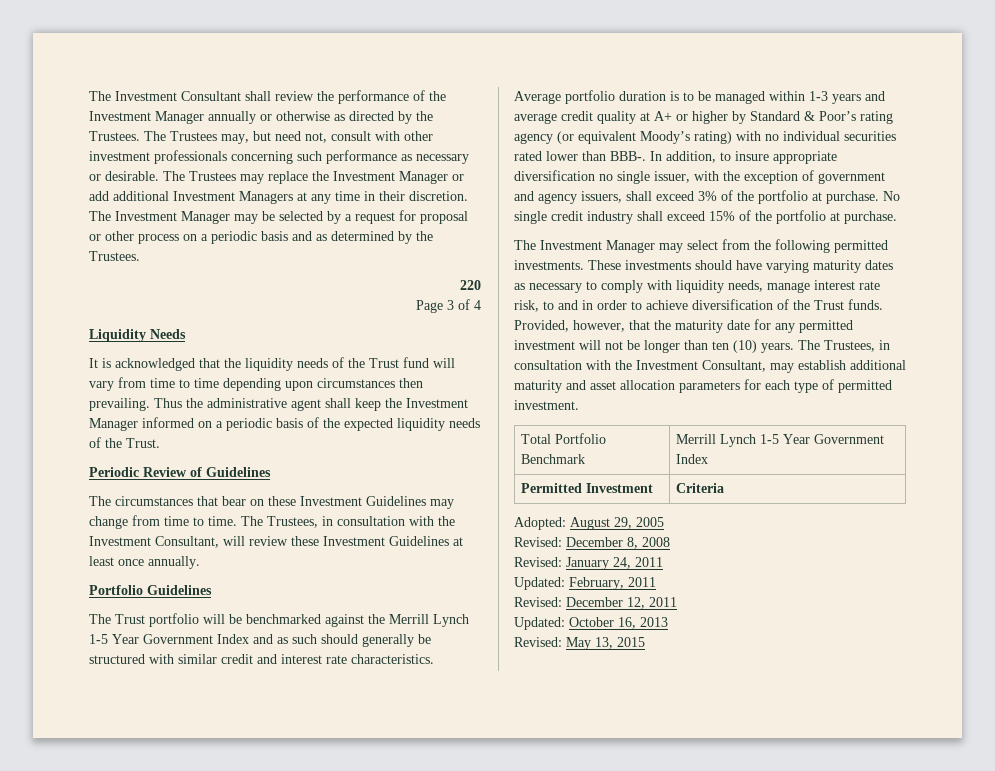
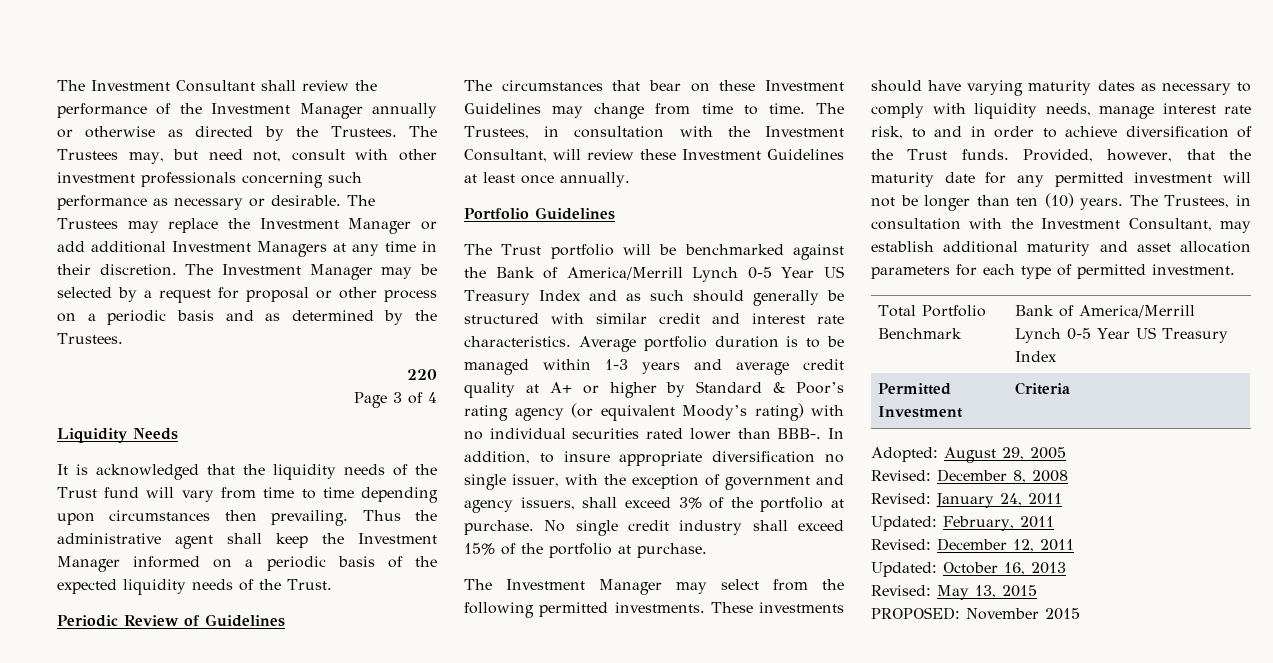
[389,614,469,627] [89,634,213,644] Merrill Lynch 1-5 Year Government -> [495,266,844,282] [464,290,530,305] Bank of America/Merrill Lynch 0-5 Year US Treasury
[676,434,885,447] Merrill Lynch 1-5 Year Government -> [1015,305,1196,318] [1015,327,1229,343] Bank of America/Merrill Lynch 0-5 Year US Treasury
(645, 642) none -> [871,607,1080,620] // PROPOSED: November 2015

